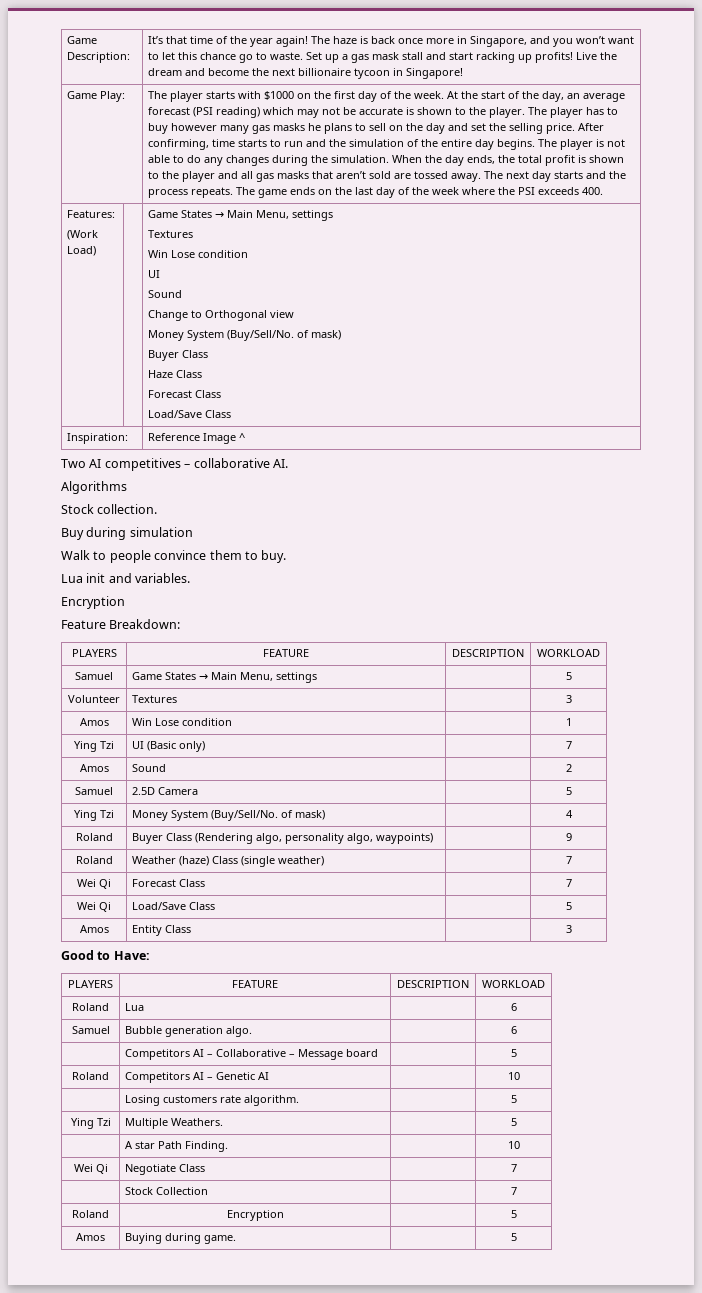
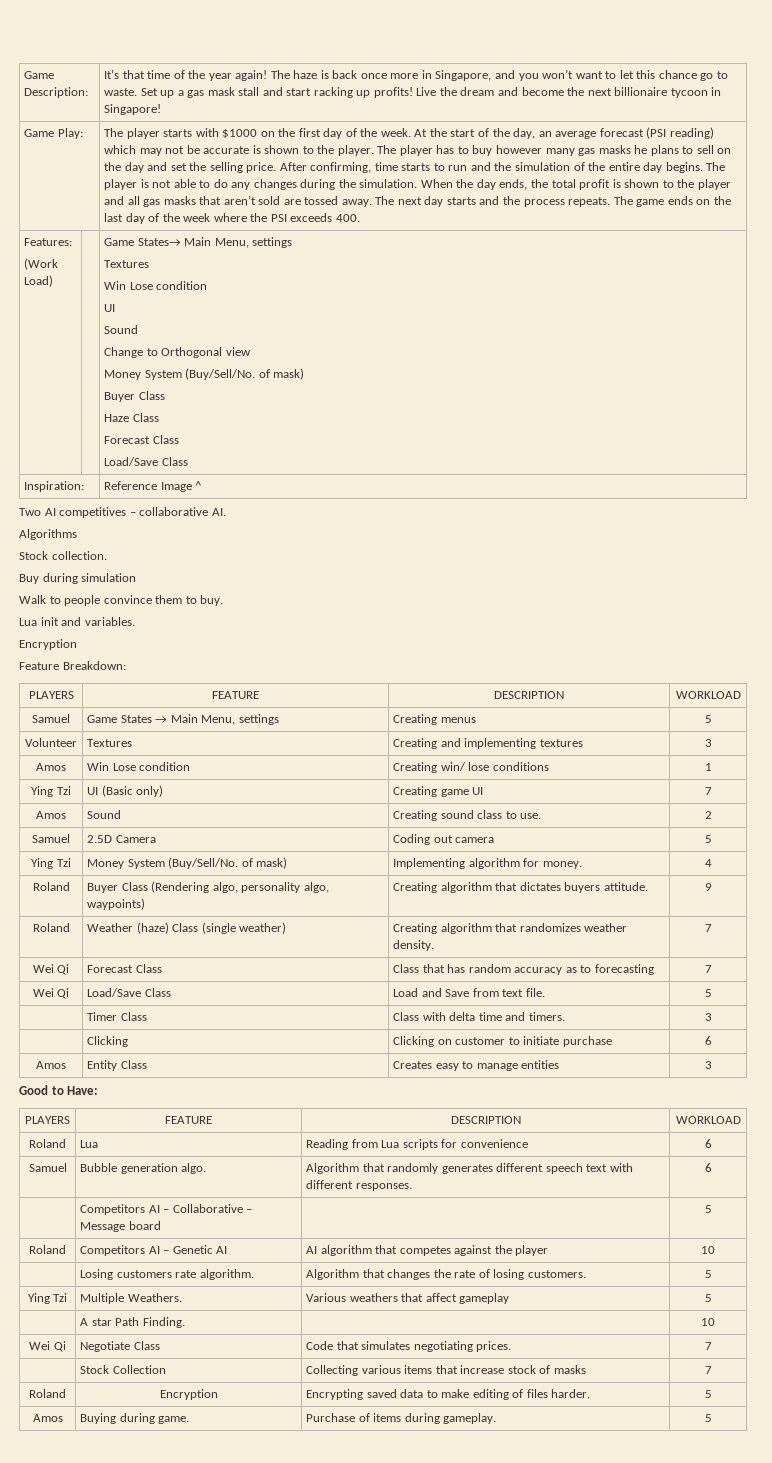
[181,210,225,218] States → -> [137,238,181,246] States→
(318, 677) none -> [393,714,476,725] Creating menus
(178, 699) none -> [393,738,583,749] Creating and implementing textures
(233, 722) none -> [393,762,549,773] Creating win/ lose conditions
(206, 746) none -> [393,786,484,797] Creating game UI
(167, 768) none -> [393,810,542,821] Creating sound class to use.
(199, 791) none -> [393,834,495,845] Coding out camera
(326, 815) none -> [393,858,582,869] Implementing algorithm for money.
(434, 838) none -> [393,882,648,893] Creating algorithm that dictates buyers attitude.
(325, 861) none -> [393,923,628,934] [393,940,435,951] Creating algorithm that randomizes weather density.
(206, 883) none -> [393,964,654,975] Class that has random accuracy as to forecasting
[565,902,572,910] [79,925,109,933] [132,925,192,936] | 5 // Amos | Entity Class | -> [393,988,545,997] [704,989,712,997] [87,1012,147,1021] [393,1012,565,1021] [704,1013,712,1021] [87,1036,129,1047] [393,1036,612,1047] [704,1036,712,1045] [36,1061,66,1069] [87,1060,147,1071] [393,1060,560,1071] Load and Save from text file. | 5 // | Timer Class | Class with delta time and timers. | 3 // | Clicking | Clicking on customer to initiate purchase | 6 // Amos | Entity Class | Creates easy to manage entities
(145, 1007) none -> [306,1139,528,1150] Reading from Lua scripts for convenience
(253, 1031) none -> [306,1163,633,1174] [306,1180,412,1191] Algorithm that randomly generates different speech text with different responses.
(270, 1076) none -> [306,1245,549,1256] AI algorithm that competes against the player
(300, 1100) none -> [306,1269,586,1280] Algorithm that changes the rate of losing customers.
(224, 1122) none -> [306,1293,510,1304] Various weathers that affect gameplay
[510,1164,517,1172] [125,1187,209,1195] [510,1187,517,1195] [72,1210,109,1218] [226,1210,284,1221] | 7 // | Stock Collection | | 7 // Roland | Encryption | -> [306,1341,512,1352] [704,1342,712,1350] [80,1365,166,1374] [306,1365,586,1376] [704,1366,712,1374] [29,1389,66,1398] [159,1389,218,1400] [306,1389,591,1400] Code that simulates negotiating prices. | 7 // | Stock Collection | Collecting various items that increase stock of masks | 7 // Roland | Encryption | Encrypting saved data to make editing of files harder.
(237, 1239) none -> [306,1413,497,1424] Purchase of items during gameplay.

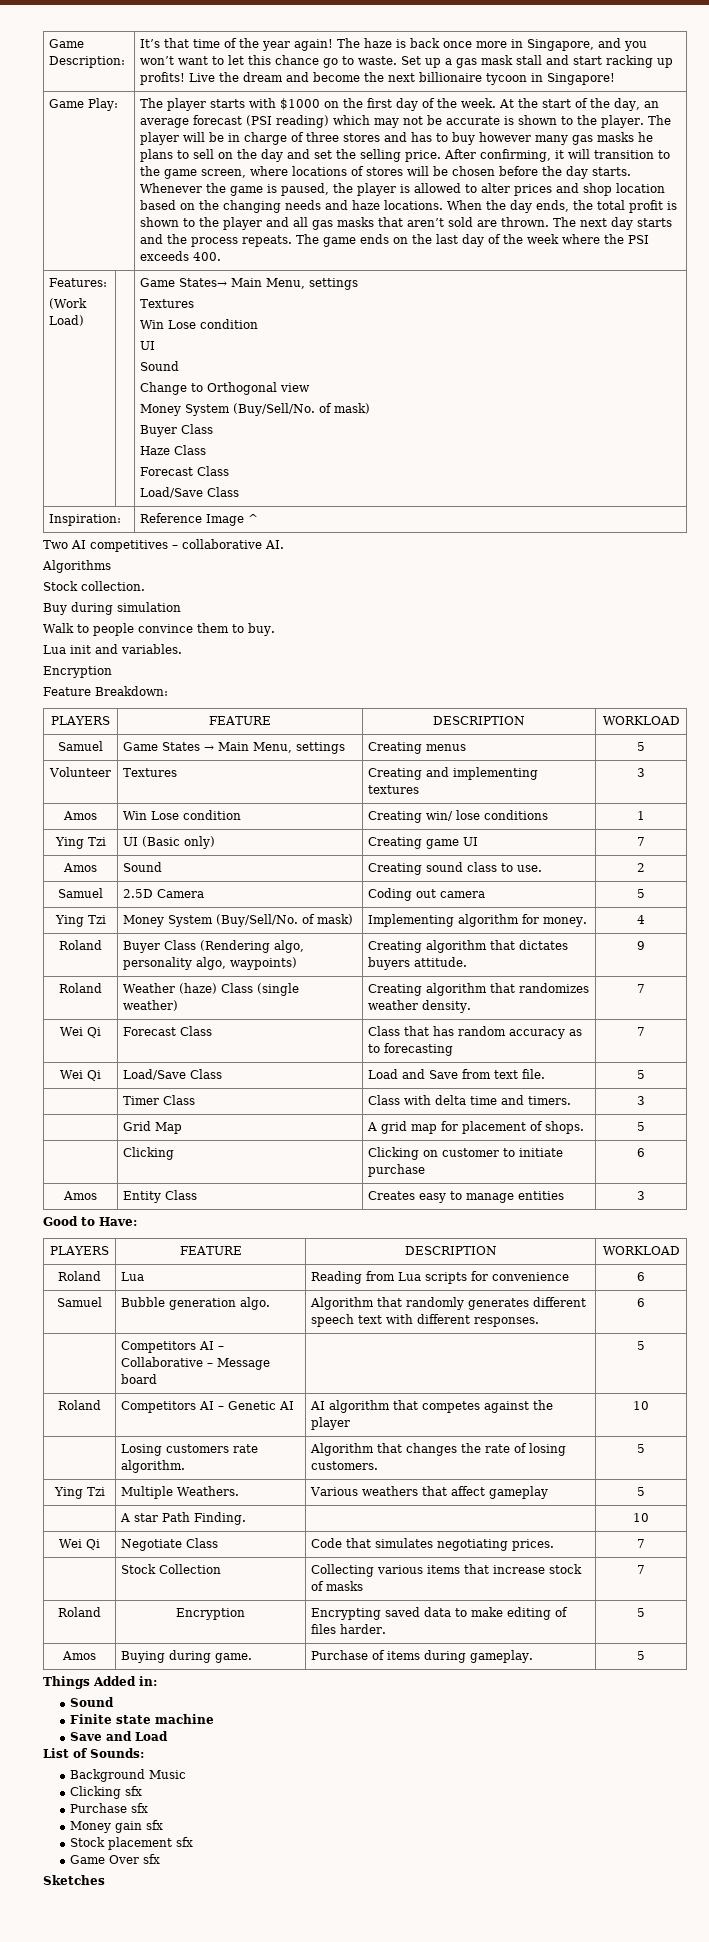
(433, 150) none -> [183,132,408,145] will be in charge of three stores and
[374,162,726,173] [104,179,418,190] time starts to run and the simulation of the entire day begins. The player is not able to do any changes during the simulation. -> [555,149,671,159] [140,166,632,179] [140,183,666,196] [140,200,444,213] it will transition to the game screen, where locations of stores will be chosen before the day starts. Whenever the game is paused, the player is allowed to alter prices and shop location based on the changing needs and haze locations.
[304,196,372,207] tossed away. -> [501,217,550,227] thrown.
(712, 1017) none -> [123,1121,183,1134] [367,1121,585,1134] [637,1122,645,1131] // | Grid Map | A grid map for placement of shops. | 5
(712, 1418) none -> [43,1676,157,1689] [69,1697,114,1707] [69,1714,214,1724] [69,1731,168,1741] [43,1748,144,1758] [69,1769,186,1782] [69,1786,142,1799] [69,1803,148,1813] [69,1820,163,1833] [69,1837,193,1850] [69,1854,160,1864] [43,1875,105,1885] // Things Added in: // Sound // Finite state machine // Save and Load // List of Sounds: // Background Music // Clicking sfx // Purchase sfx // Money gain sfx // Stock placement sfx // Game Over sfx // Sketches

